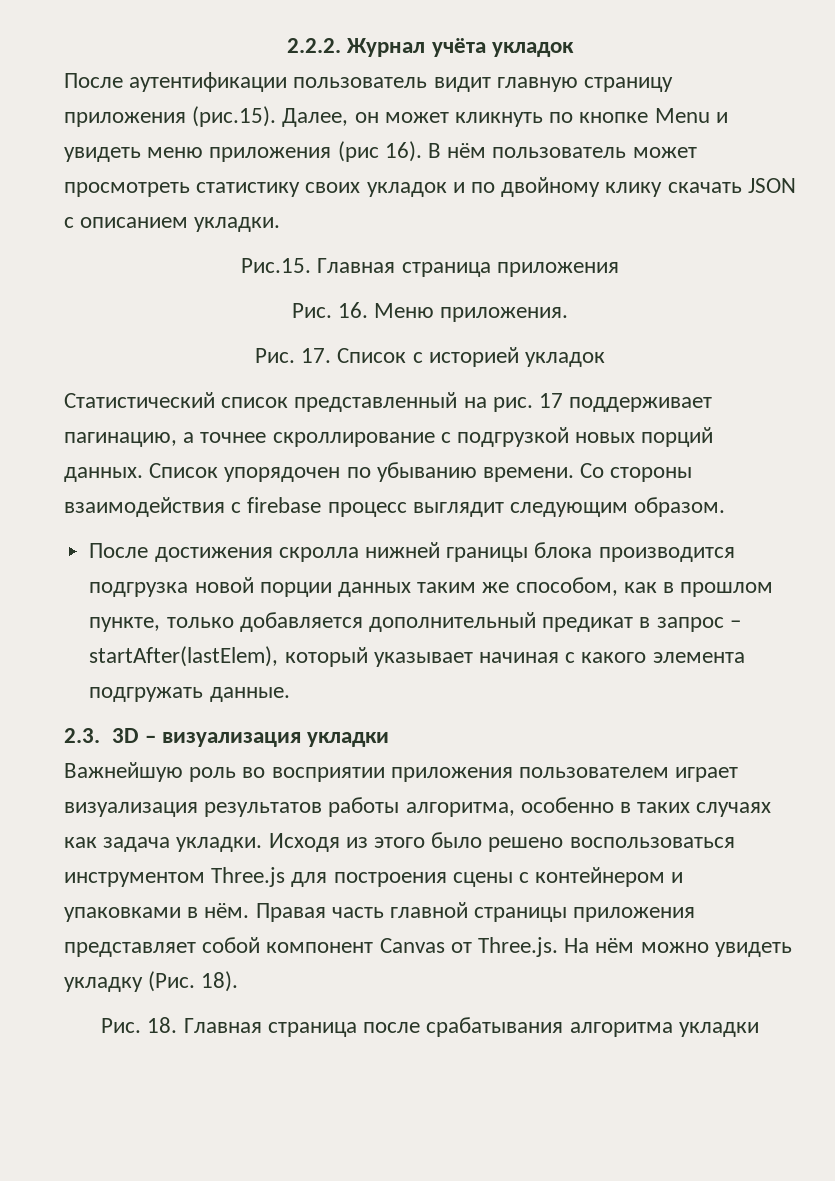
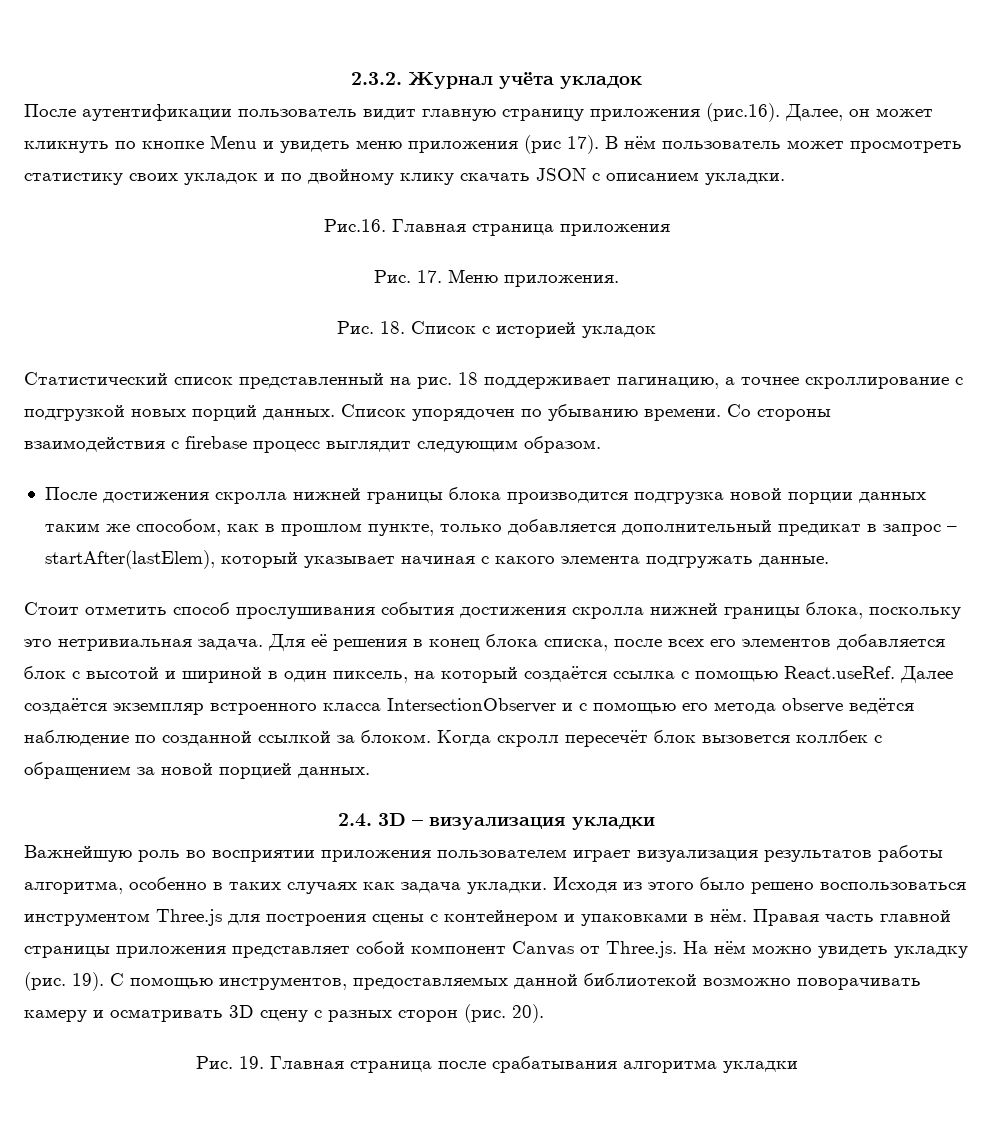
[287,38,342,53] 2.2.2. -> [351,72,402,85] 2.3.2.
[192,106,277,127] (рис.15). -> [706,103,780,122] (рис.16).
[384,141,422,162] 16). -> [567,135,599,154] 17).
[241,258,312,273] Рис.15. -> [323,219,386,232] Рис.16.
[337,302,368,318] 16. -> [417,270,442,283] 17.
[301,348,332,363] 17. -> [380,321,405,334] 18.
[539,393,564,408] 17 -> [458,372,478,385] 18
[64,728,100,743] 2.3. -> [24,602,961,619] [24,634,945,651] [24,666,953,683] [24,698,914,715] [24,730,882,747] [24,762,370,779] [338,813,372,827] Стоит отметить способ прослушивания события достижения скролла нижней границы блока, поскольку это нетривиальная задача. Для её решения в конец блока списка, после всех его элементов добавляется блок с высотой и шириной в один пиксель, на который создаётся ссылка с помощью React.useRef. Далее создаётся экземпляр встроенного класса IntersectionObserver и с помощью его метода observe ведётся наблюдение по созданной ссылкой за блоком. Когда скролл пересечёт блок вызовется коллбек с обращением за новой порцией данных. // 2.4.
[148,971,239,992] [101,1017,178,1033] (Рис. 18). // Рис. 18. -> [24,972,921,991] [24,1004,544,1023] [195,1056,264,1069] (рис. 19). С помощью инструментов, предоставляемых данной библиотекой возможно поворачивать камеру и осматривать 3D сцену с разных сторон (рис. 20). // Рис. 19.

